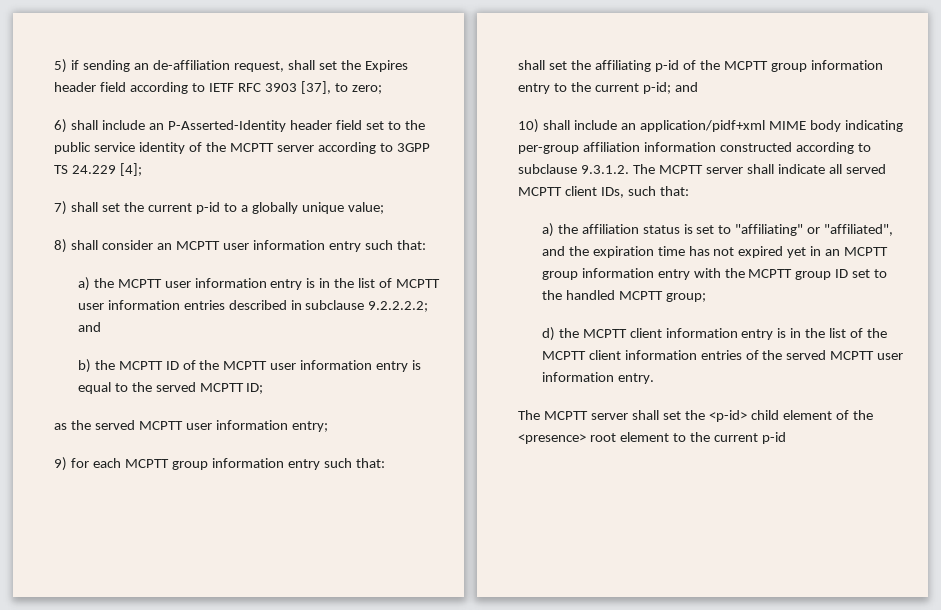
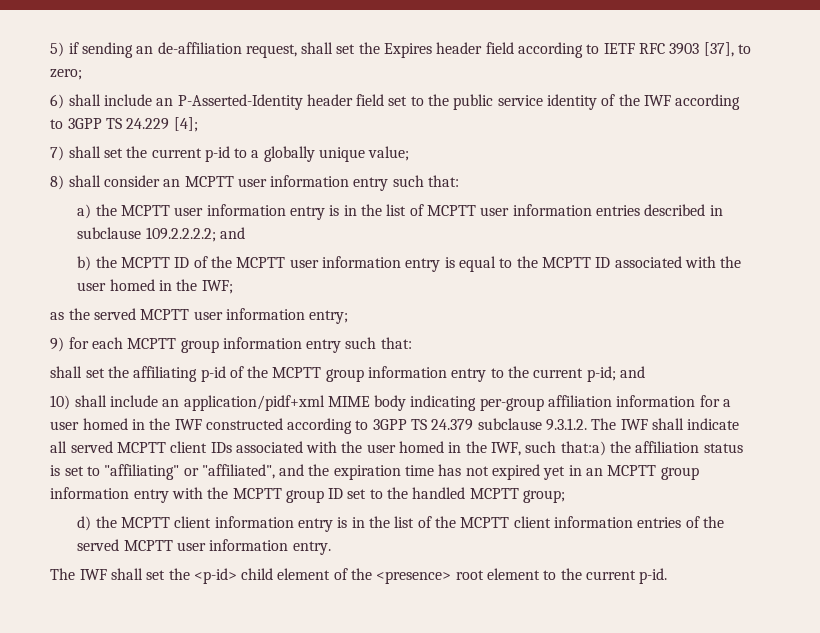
[230,143,314,152] MCPTT server -> [644,95,672,106] IWF
[368,301,429,312] 9.2.2.2.2; -> [145,227,216,242] 109.2.2.2.2;
[155,382,264,394] served MCPTT ID; -> [541,256,742,268] [77,279,233,294] MCPTT ID associated with the user homed in the IWF;
[720,142,872,154] constructed according to -> [699,395,732,407] [50,418,474,434] for a user homed in the IWF constructed according to 3GPP TS 24.379
[659,165,744,174] MCPTT server -> [620,419,648,430] IWF
[601,186,690,198] [541,223,554,237] IDs, such that: // a) -> [210,441,606,456] IDs associated with the user homed in the IWF, such that:a)
[544,411,629,420] MCPTT server -> [79,569,107,580] IWF
[761,432,786,444] p-id -> [639,568,668,584] p-id.

